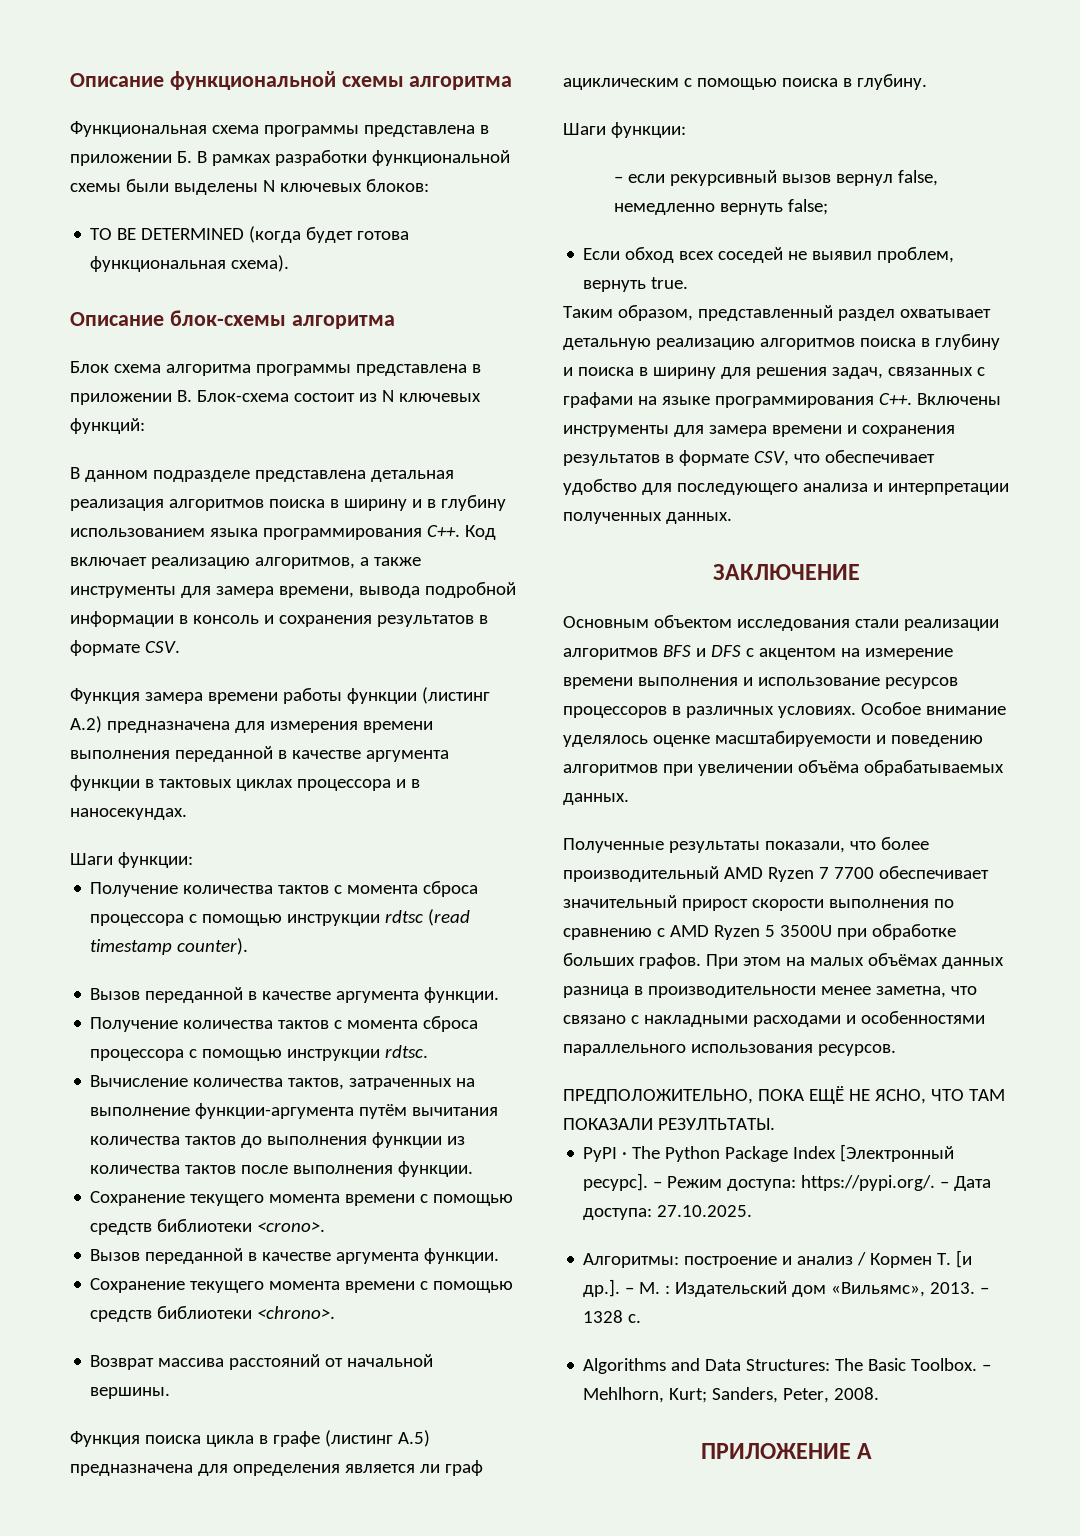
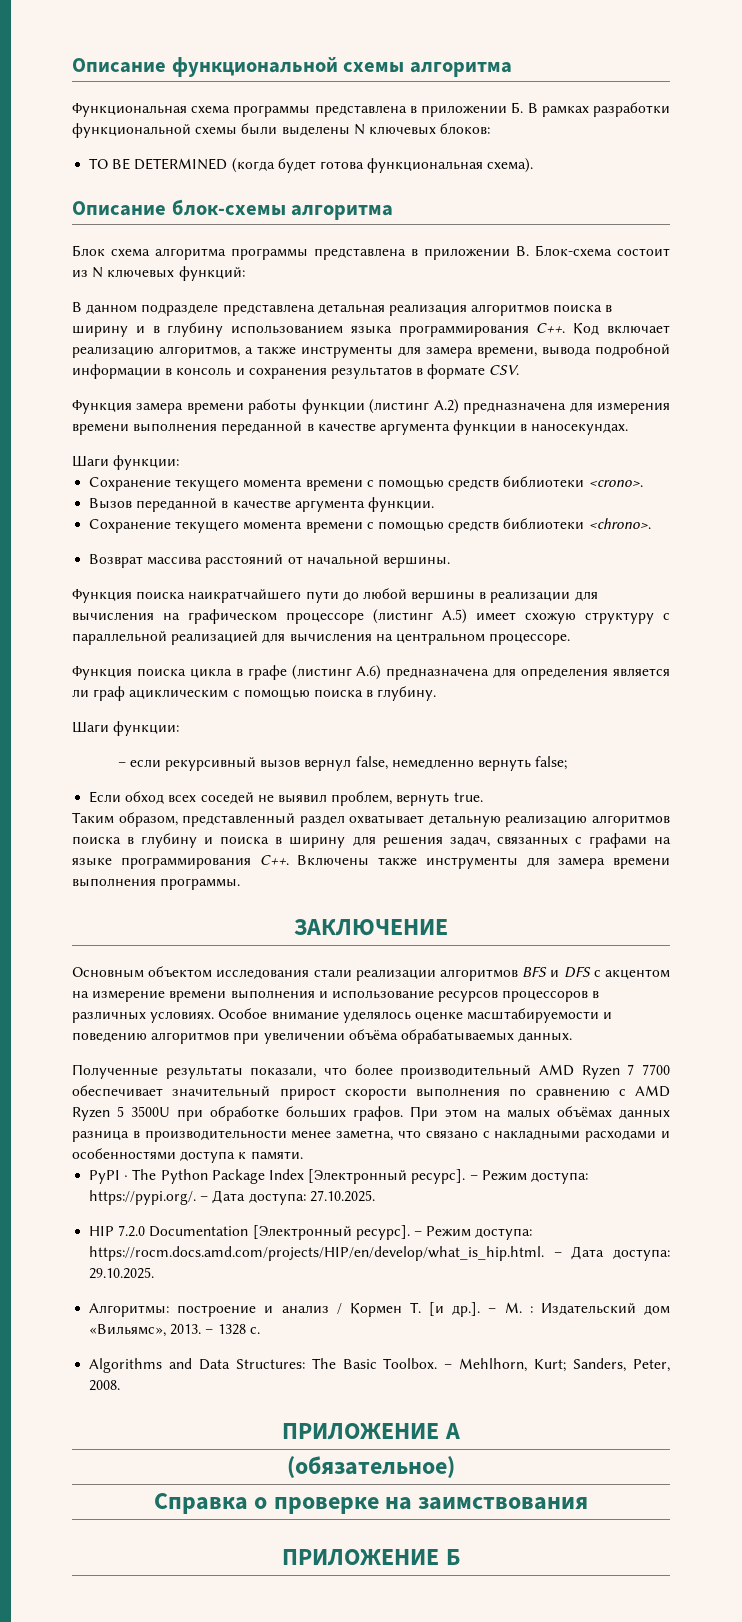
[158,779,420,791] [70,808,187,820] [70,852,193,868] [90,881,479,897] [90,909,471,926] [90,938,249,955] [90,987,500,1003] [90,1016,479,1032] [90,1045,429,1061] [90,1075,476,1090] [90,1103,499,1119] [90,1132,466,1148] [90,1161,474,1177] тактовых циклах процессора и в наносекундах. // Шаги функции: // Получение количества тактов с момента сброса процессора с помощью инструкции rdtsc (read timestamp counter). // Вызов переданной в качестве аргумента функции. // Получение количества тактов с момента сброса процессора с помощью инструкции rdtsc. // Вычисление количества тактов, затраченных на выполнение функции-аргумента путём вычитания количества тактов до выполнения функции из количества тактов после выполнения функции. -> [531,423,629,435] [72,455,180,470] наносекундах. // Шаги функции:
(171, 1393) none -> [72,588,598,603] [72,609,670,624] [72,631,571,645] // Функция поиска наикратчайшего пути до любой вершины в реализации для вычисления на графическом процессоре (листинг А.5) имеет схожую структуру с параллельной реализацией для вычисления на центральном процессоре.
[397,1430,430,1447] А.5) -> [356,665,382,680] А.6)
(1001, 399) none -> [378,857,417,865] также
[846,425,955,437] [563,450,935,466] [563,479,1009,495] [563,512,732,524] и сохранения результатов в формате CSV, что обеспечивает удобство для последующего анализа и интерпретации полученных данных. -> [72,878,241,890] выполнения программы.
[563,1044,896,1056] [563,1086,1005,1104] [563,1118,775,1130] параллельного использования ресурсов. // ПРЕДПОЛОЖИТЕЛЬНО, ПОКА ЕЩЁ НЕ ЯСНО, ЧТО ТАМ ПОКАЗАЛИ РЕЗУЛТЬТАТЫ. -> [180,1151,303,1163] доступа к памяти.
(753, 1211) none -> [89,1225,533,1240] [89,1246,671,1261] [89,1267,155,1279] // HIP 7.2.0 Documentation [Электронный ресурс]. – Режим доступа: https://rocm.docs.amd.com/projects/HIP/en/develop/what_is_hip.html. – Дата доступа: 29.10.2025.
(873, 1451) none -> [287,1456,455,1478] [153,1493,589,1514] [282,1549,460,1566] // (обязательное) // Справка о проверке на заимствования // ПРИЛОЖЕНИЕ Б

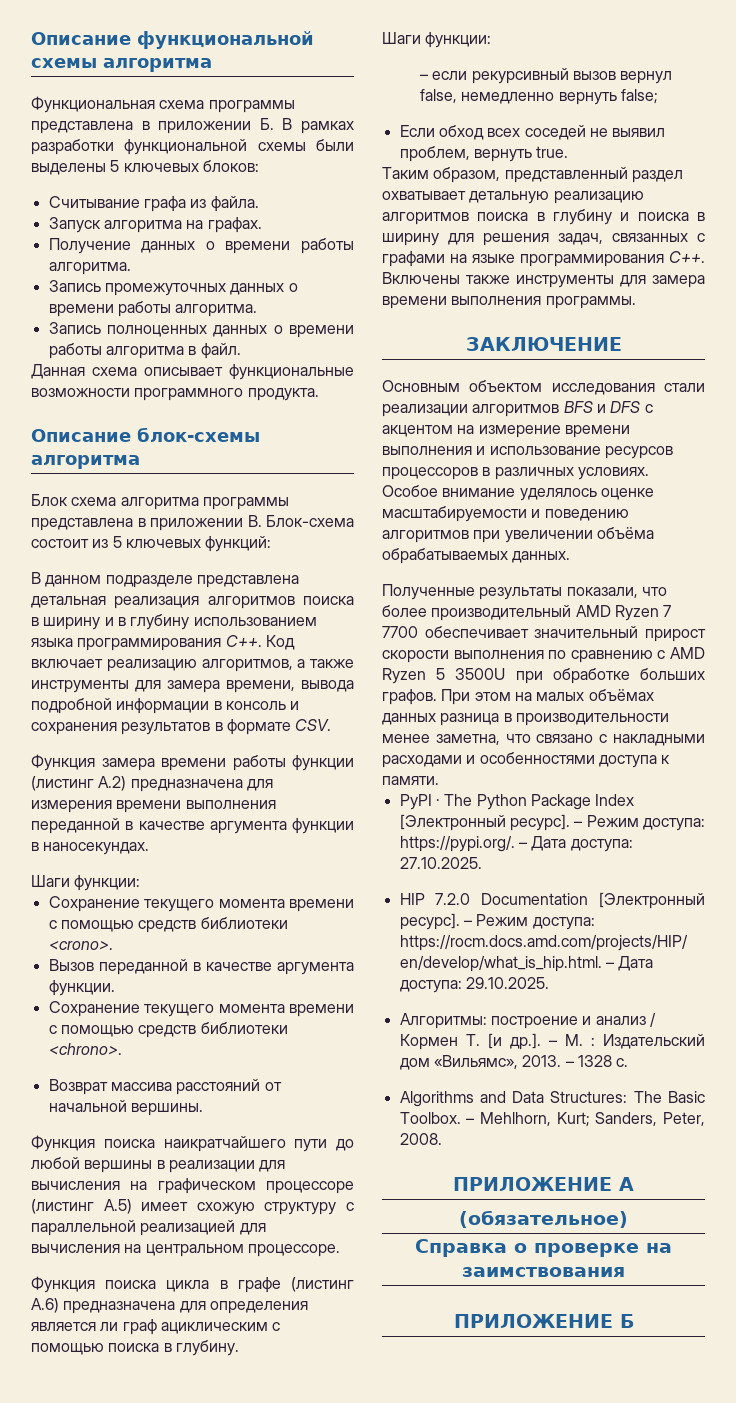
[353,124,365,135] N -> [110,160,120,172] 5
[89,158,534,173] TO BE DETERMINED (когда будет готова функциональная схема). -> [48,196,259,212] [48,217,262,233] [48,238,354,254] [48,262,131,275] [48,280,298,296] [48,301,258,317] [48,322,354,338] [48,343,241,359] [31,364,354,380] [31,388,319,401] Считывание графа из файла. // Запуск алгоритма на графах. // Получение данных о времени работы алгоритма. // Запись промежуточных данных о времени работы алгоритма. // Запись полноценных данных о времени работы алгоритма в файл. // Данная схема описывает функциональные возможности программного продукта.
[92,267,104,278] N -> [112,536,122,548] 5

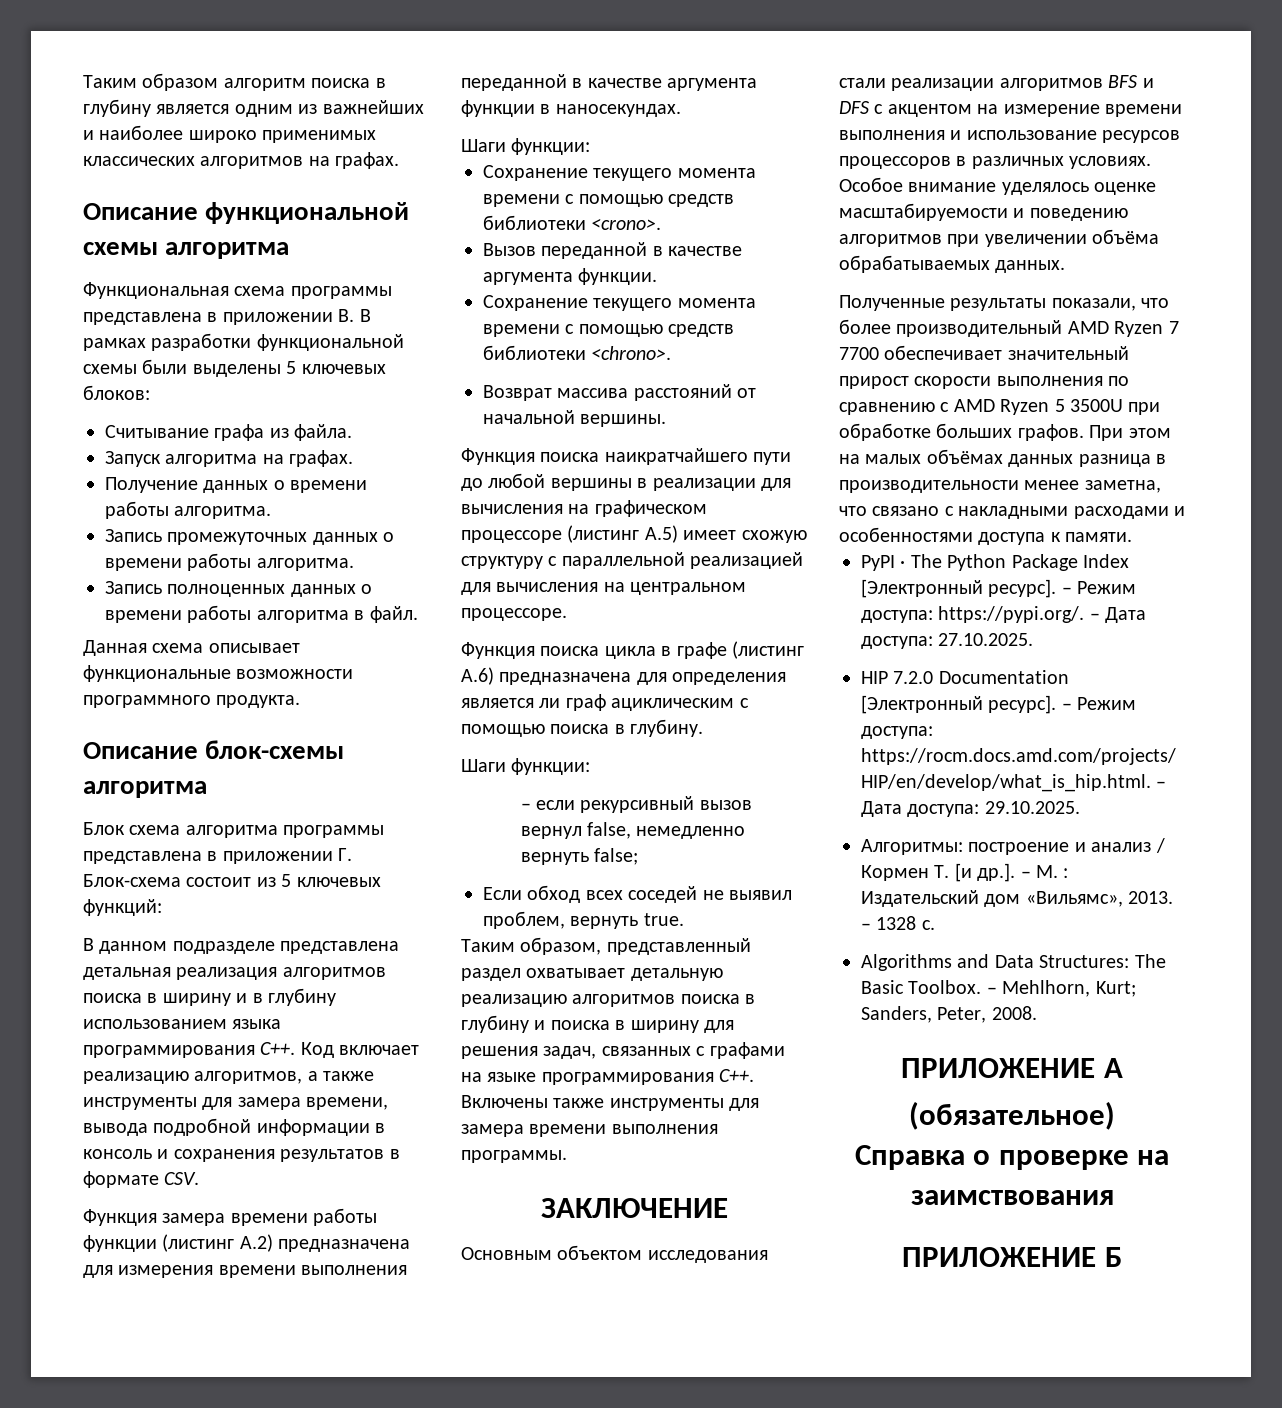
(31, 38) none -> [83,73,386,91] [83,99,424,117] [83,125,377,143] [83,152,400,169] Таким образом алгоритм поиска в глубину является одним из важнейших и наиболее широко применимых классических алгоритмов на графах. //
[259,118,274,130] Б. -> [338,309,355,322] В.
[247,515,262,527] В. -> [338,848,353,861] Г.

